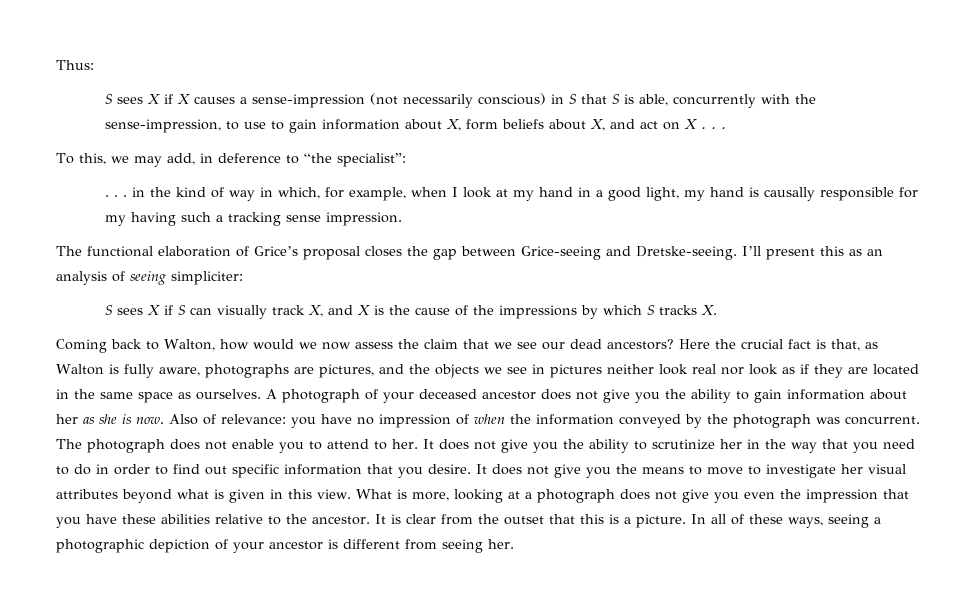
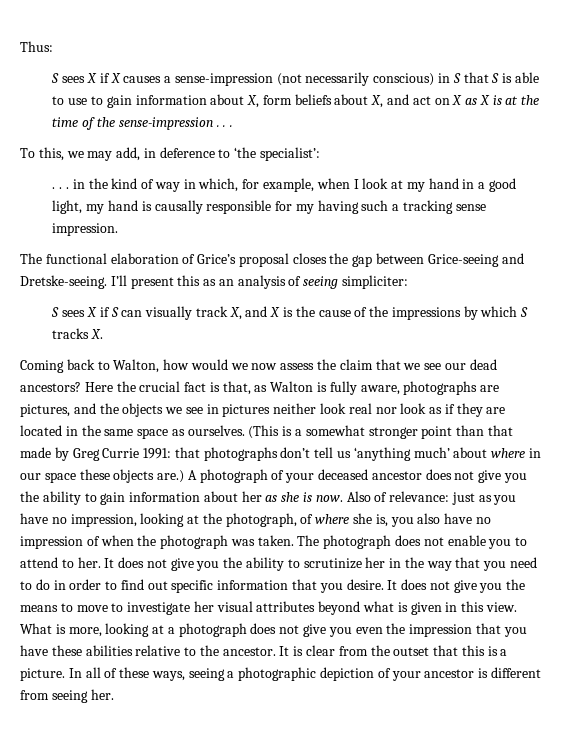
[638,94,816,108] [104,119,221,133] able, concurrently with the sense-impression, -> [514,72,539,83] able
(697, 124) none -> [465,95,540,105] [52,117,213,130] as X is at the time of the sense-impression
[303,153,406,167] “the specialist”: -> [234,147,321,161] ‘the specialist’:
(261, 394) none -> [248,425,513,439] [20,447,541,461] [20,469,185,483] (This is a somewhat stronger point than that made by Greg Currie 1991: that photographs don’t tell us ‘anything much’ about where in our space these objects are.)
(286, 419) none -> [451,492,492,505] just as
[379,414,702,428] impression of when the information conveyed by -> [70,513,491,527] [20,535,134,549] impression, looking at the photograph, of where she is, you also have no impression of when
[845,416,920,425] concurrent. -> [257,535,294,546] taken.

